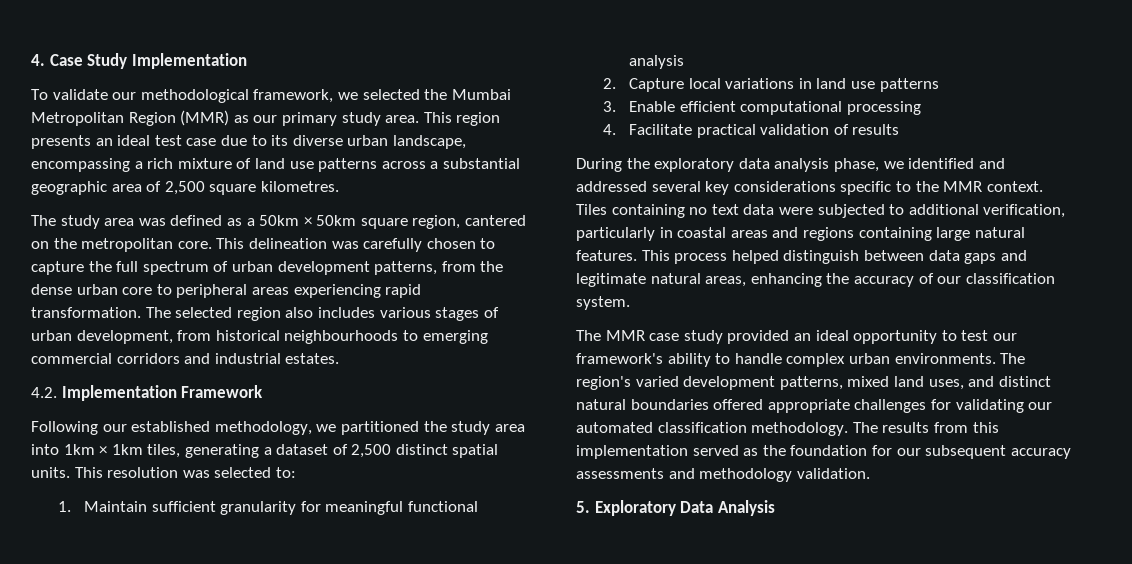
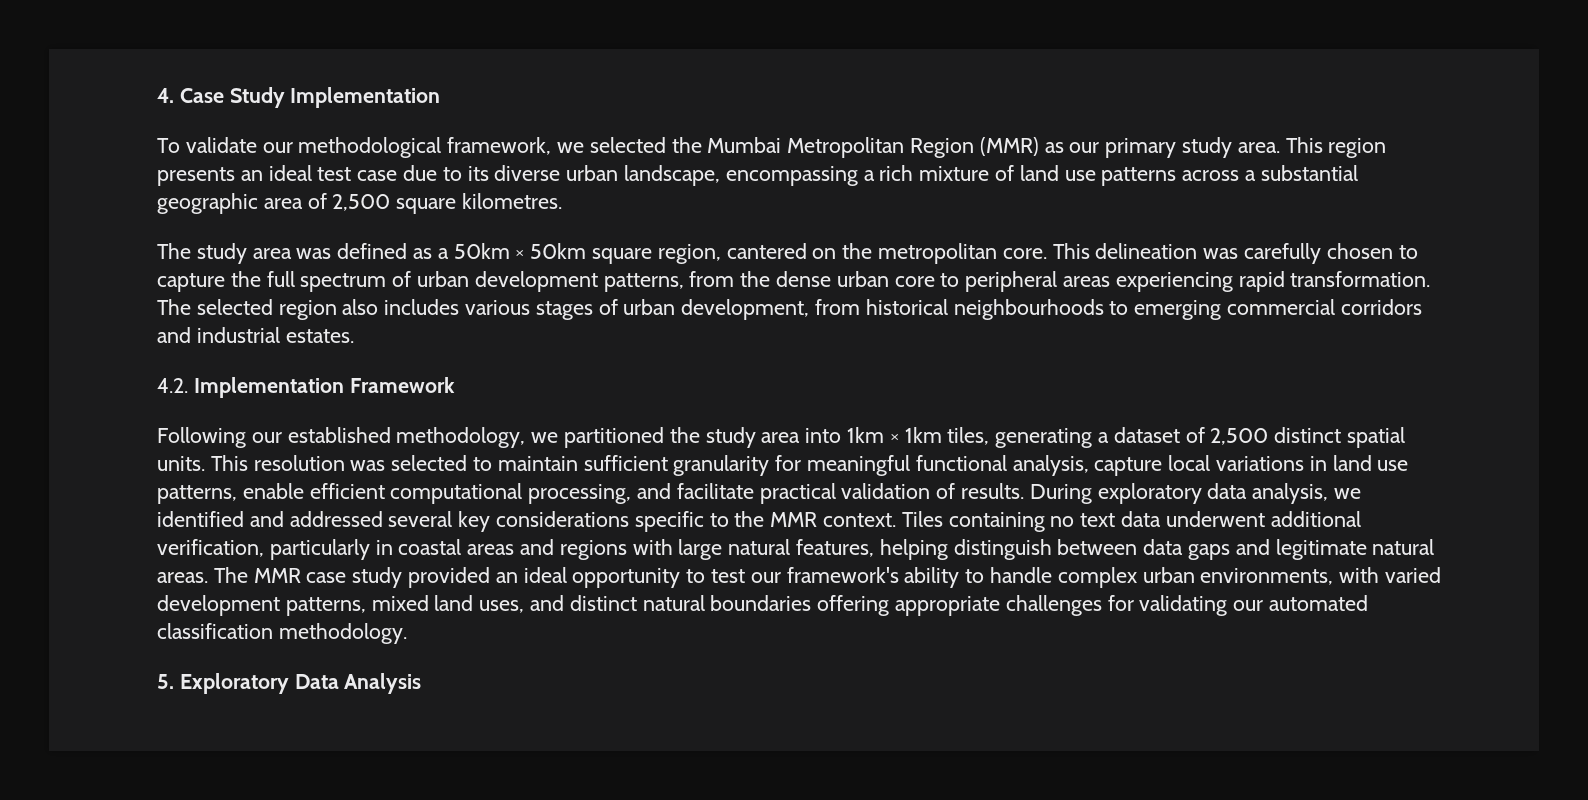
[275,467,296,478] [57,501,148,512] to: // 1. Maintain -> [473,456,578,471] to maintain
[629,55,685,69] [602,78,685,92] analysis // 2. Capture -> [1012,455,1163,476] analysis, capture
[879,78,939,92] [602,101,921,115] [602,124,900,138] [576,158,879,172] patterns // 3. Enable efficient computational processing // 4. Facilitate practical validation of results // During the exploratory data analysis phase, -> [157,483,1329,504] patterns, enable efficient computational processing, and facilitate practical validation of results. During exploratory data analysis,
[778,204,905,218] were subjected to -> [1165,511,1265,527] underwent
[858,227,932,241] containing -> [632,539,673,555] with
[576,250,779,264] features. This process helped -> [796,539,948,560] features, helping
[705,273,1055,287] [576,296,630,310] areas, enhancing the accuracy of our classification system. // -> [157,572,208,583] areas.
[894,353,1026,364] [576,376,631,390] environments. The region's -> [1200,567,1380,585] environments, with
[713,399,764,410] offered -> [817,595,890,616] offering
[852,422,999,433] [576,445,1071,459] [576,468,870,482] The results from this implementation served as the foundation for our subsequent accuracy assessments and methodology validation. -> (407, 633) none

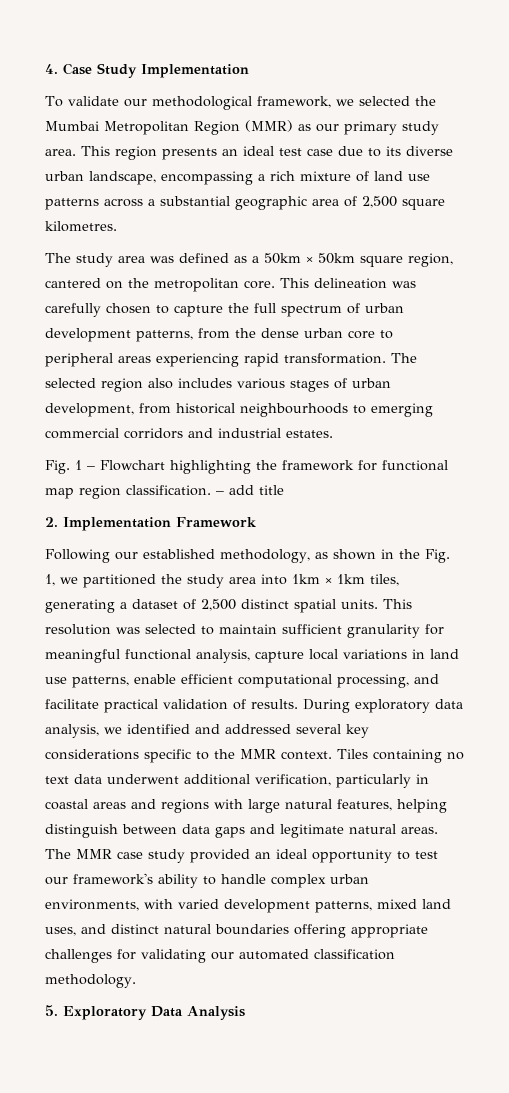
[157,378,188,393] 4.2. -> [45,460,448,474] [45,485,284,499] [45,517,58,527] Fig. 1 – Flowchart highlighting the framework for functional map region classification. – add title // 2.
(526, 437) none -> [314,549,450,563] [45,574,55,586] as shown in the Fig. 1,

